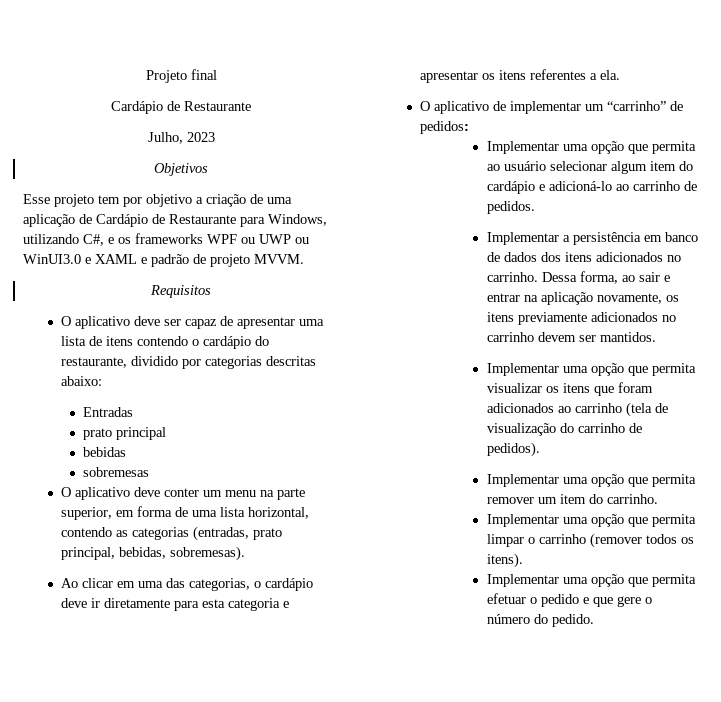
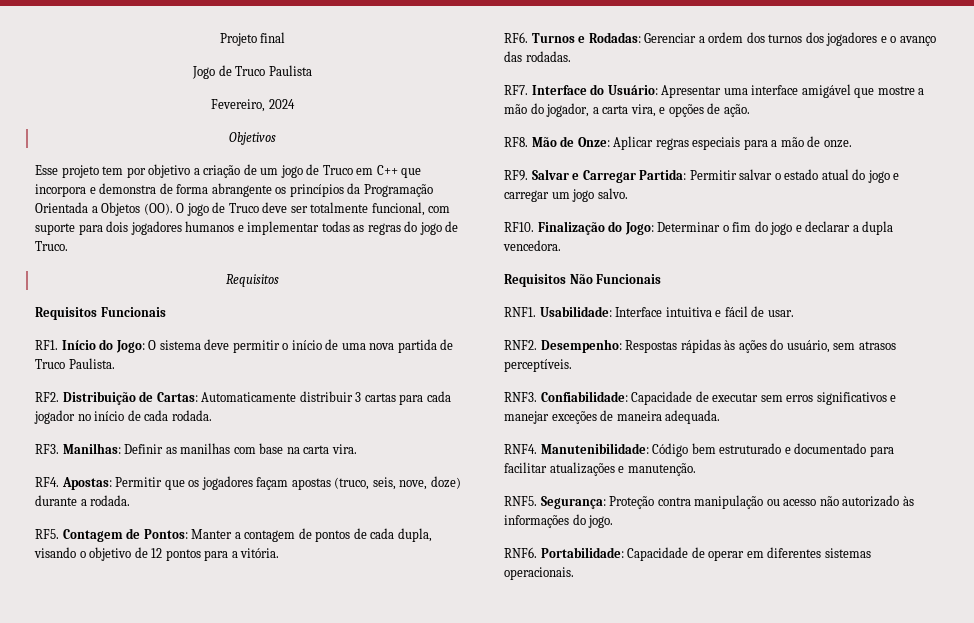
[111,101,251,114] [147,132,215,144] Cardápio de Restaurante // Julho, 2023 -> [192,65,312,79] [211,99,295,112] Jogo de Truco Paulista // Fevereiro, 2024
[267,197,292,204] [23,214,327,227] [23,233,309,246] [23,254,304,267] [150,285,211,298] [61,316,325,329] [61,336,270,349] [61,356,317,369] [61,376,103,386] [83,407,134,417] [83,427,167,440] [83,447,127,457] [83,467,150,477] [61,487,306,500] [61,506,310,520] [61,526,283,541] [61,546,246,561] [61,578,314,591] [61,598,290,611] [420,69,621,83] [420,101,684,114] [420,121,470,134] [486,141,696,154] [486,161,693,174] [486,181,697,194] [486,201,535,214] [486,232,698,245] [486,252,681,262] [486,271,670,284] [486,292,679,305] [486,312,676,325] [486,332,656,342] [486,363,696,376] [486,382,653,396] [486,402,668,417] [486,423,642,436] [486,442,540,457] [486,474,696,487] [486,494,658,504] [486,514,696,527] [486,533,694,548] [486,553,523,568] [486,574,696,587] [486,593,652,607] [486,614,594,627] uma aplicação de Cardápio de Restaurante para Windows, utilizando C#, e os frameworks WPF ou UWP ou WinUI3.0 e XAML e padrão de projeto MVVM. // Requisitos // O aplicativo deve ser capaz de apresentar uma lista de itens contendo o cardápio do restaurante, dividido por categorias descritas abaixo: // Entradas // prato principal // bebidas // sobremesas // O aplicativo deve conter um menu na parte superior, em forma de uma lista horizontal, contendo as categorias (entradas, prato principal, bebidas, sobremesas). // Ao clicar em uma das categorias, o cardápio deve ir diretamente para esta categoria e apresentar os itens referentes a ela. // O aplicativo de implementar um “carrinho” de pedidos: // Implementar uma opção que permita ao usuário selecionar algum item do cardápio e adicioná-lo ao carrinho de pedidos. // Implementar a persistência em banco de dados dos itens adicionados no carrinho. Dessa forma, ao sair e entrar na aplicação novamente, os itens previamente adicionados no carrinho devem ser mantidos. // Implementar uma opção que permita visualizar os itens que foram adicionados ao carrinho (tela de visualização do carrinho de pedidos). // Implementar uma opção que permita remover um item do carrinho. // Implementar uma opção que permita limpar o carrinho (remover todos os itens). // Implementar uma opção que permita efetuar o pedido e que gere o número do pedido. -> [260,164,422,178] [35,183,433,197] [35,202,451,216] [35,221,459,235] [35,241,68,251] [226,274,279,287] [35,307,166,320] [35,339,454,353] [35,358,115,369] [35,391,451,405] [34,410,212,424] [35,443,357,454] [35,476,461,490] [35,495,131,506] [35,528,432,542] [34,547,280,561] [504,32,936,46] [504,51,571,62] [504,84,925,98] [504,103,750,117] [504,136,852,150] [504,169,900,183] [504,188,628,202] [504,221,894,235] [503,240,561,251] [504,274,662,287] [504,306,794,317] [504,339,896,353] [504,359,572,372] [504,391,897,405] [504,410,721,424] [504,443,894,457] [504,462,696,476] [504,495,914,509] [504,514,614,528] [504,547,871,561] [504,567,574,580] um jogo de Truco em C++ que incorpora e demonstra de forma abrangente os princípios da Programação Orientada a Objetos (OO). O jogo de Truco deve ser totalmente funcional, com suporte para dois jogadores humanos e implementar todas as regras do jogo de Truco. // Requisitos // Requisitos Funcionais // RF1. Início do Jogo: O sistema deve permitir o início de uma nova partida de Truco Paulista. // RF2. Distribuição de Cartas: Automaticamente distribuir 3 cartas para cada jogador no início de cada rodada. // RF3. Manilhas: Definir as manilhas com base na carta vira. // RF4. Apostas: Permitir que os jogadores façam apostas (truco, seis, nove, doze) durante a rodada. // RF5. Contagem de Pontos: Manter a contagem de pontos de cada dupla, visando o objetivo de 12 pontos para a vitória. // RF6. Turnos e Rodadas: Gerenciar a ordem dos turnos dos jogadores e o avanço das rodadas. // RF7. Interface do Usuário: Apresentar uma interface amigável que mostre a mão do jogador, a carta vira, e opções de ação. // RF8. Mão de Onze: Aplicar regras especiais para a mão de onze. // RF9. Salvar e Carregar Partida: Permitir salvar o estado atual do jogo e carregar um jogo salvo. // RF10. Finalização do Jogo: Determinar o fim do jogo e declarar a dupla vencedora. // Requisitos Não Funcionais // RNF1. Usabilidade: Interface intuitiva e fácil de usar. // RNF2. Desempenho: Respostas rápidas às ações do usuário, sem atrasos perceptíveis. // RNF3. Confiabilidade: Capacidade de executar sem erros significativos e manejar exceções de maneira adequada. // RNF4. Manutenibilidade: Código bem estruturado e documentado para facilitar atualizações e manutenção. // RNF5. Segurança: Proteção contra manipulação ou acesso não autorizado às informações do jogo. // RNF6. Portabilidade: Capacidade de operar em diferentes sistemas operacionais.

